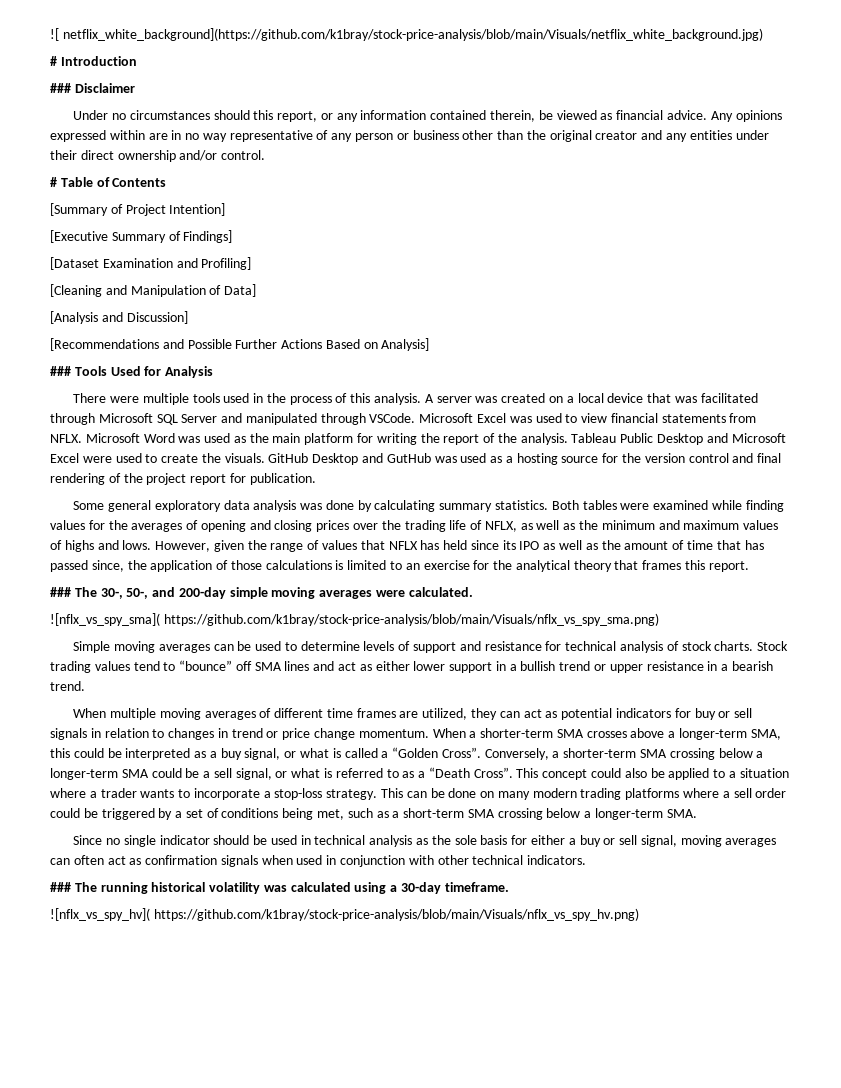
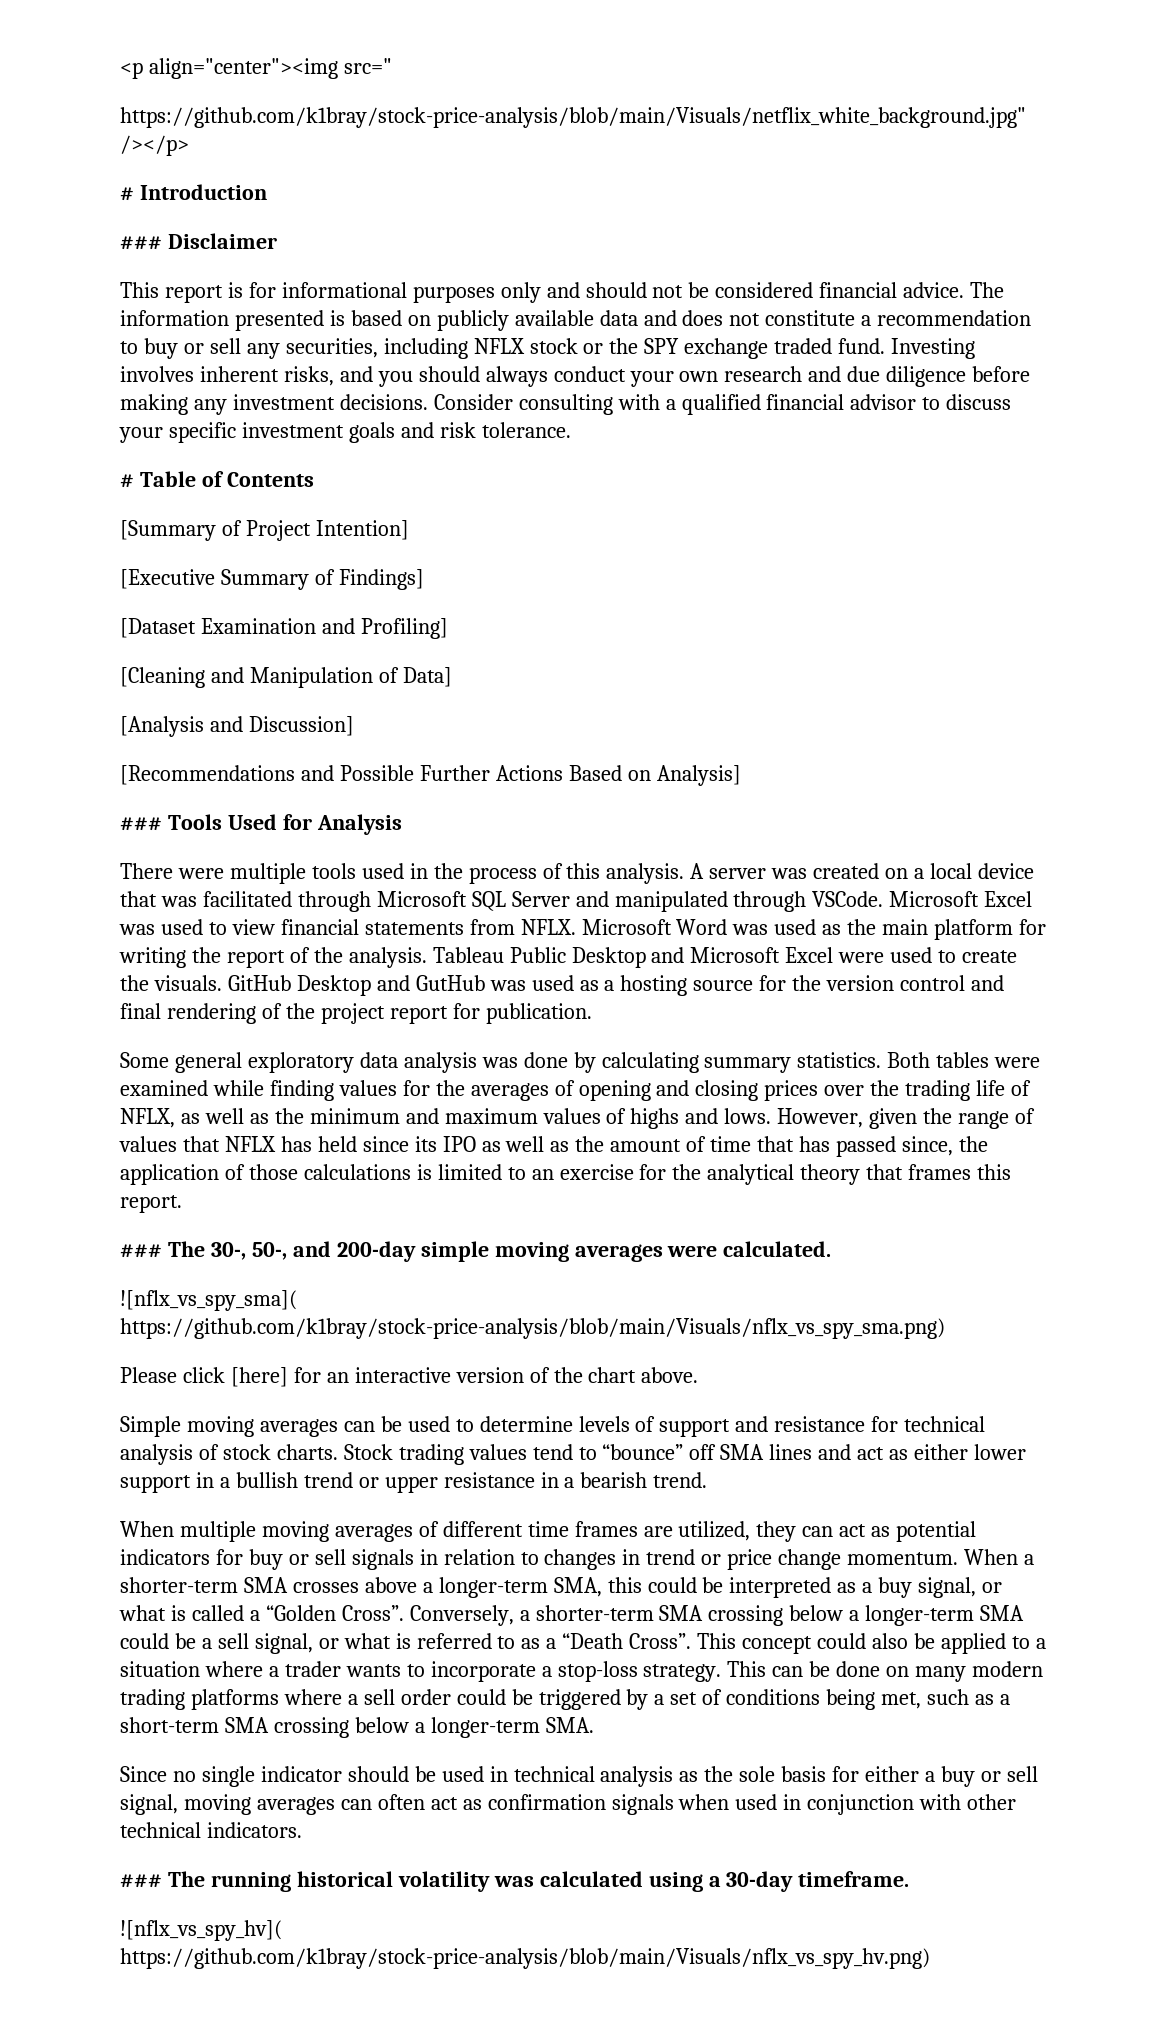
[50,28,763,41] ![ netflix_white_background](https://github.com/k1bray/stock-price-analysis/blob/main/Visuals/netflix_white_background.jpg) -> [120,58,392,79] [120,107,1026,128] [120,135,189,156] <p align="center"><img src=" // https://github.com/k1bray/stock-price-analysis/blob/main/Visuals/netflix_white_background.jpg" /></p>
[73,110,782,122] [50,130,769,142] [50,150,266,162] Under no circumstances should this report, or any information contained therein, be viewed as financial advice. Any opinions expressed within are in no way representative of any person or business other than the original creator and any entities under their direct ownership and/or control. -> [120,282,1005,303] [120,310,1032,331] [120,338,976,359] [120,366,1031,387] [120,394,1012,415] [119,422,571,443] This report is for informational purposes only and should not be considered financial advice. The information presented is based on publicly available data and does not constitute a recommendation to buy or sell any securities, including NFLX stock or the SPY exchange traded fund. Investing involves inherent risks, and you should always conduct your own research and due diligence before making any investment decisions. Consider consulting with a qualified financial advisor to discuss your specific investment goals and risk tolerance.
(659, 619) none -> [120,1367,699,1387] // Please click [here] for an interactive version of the chart above.

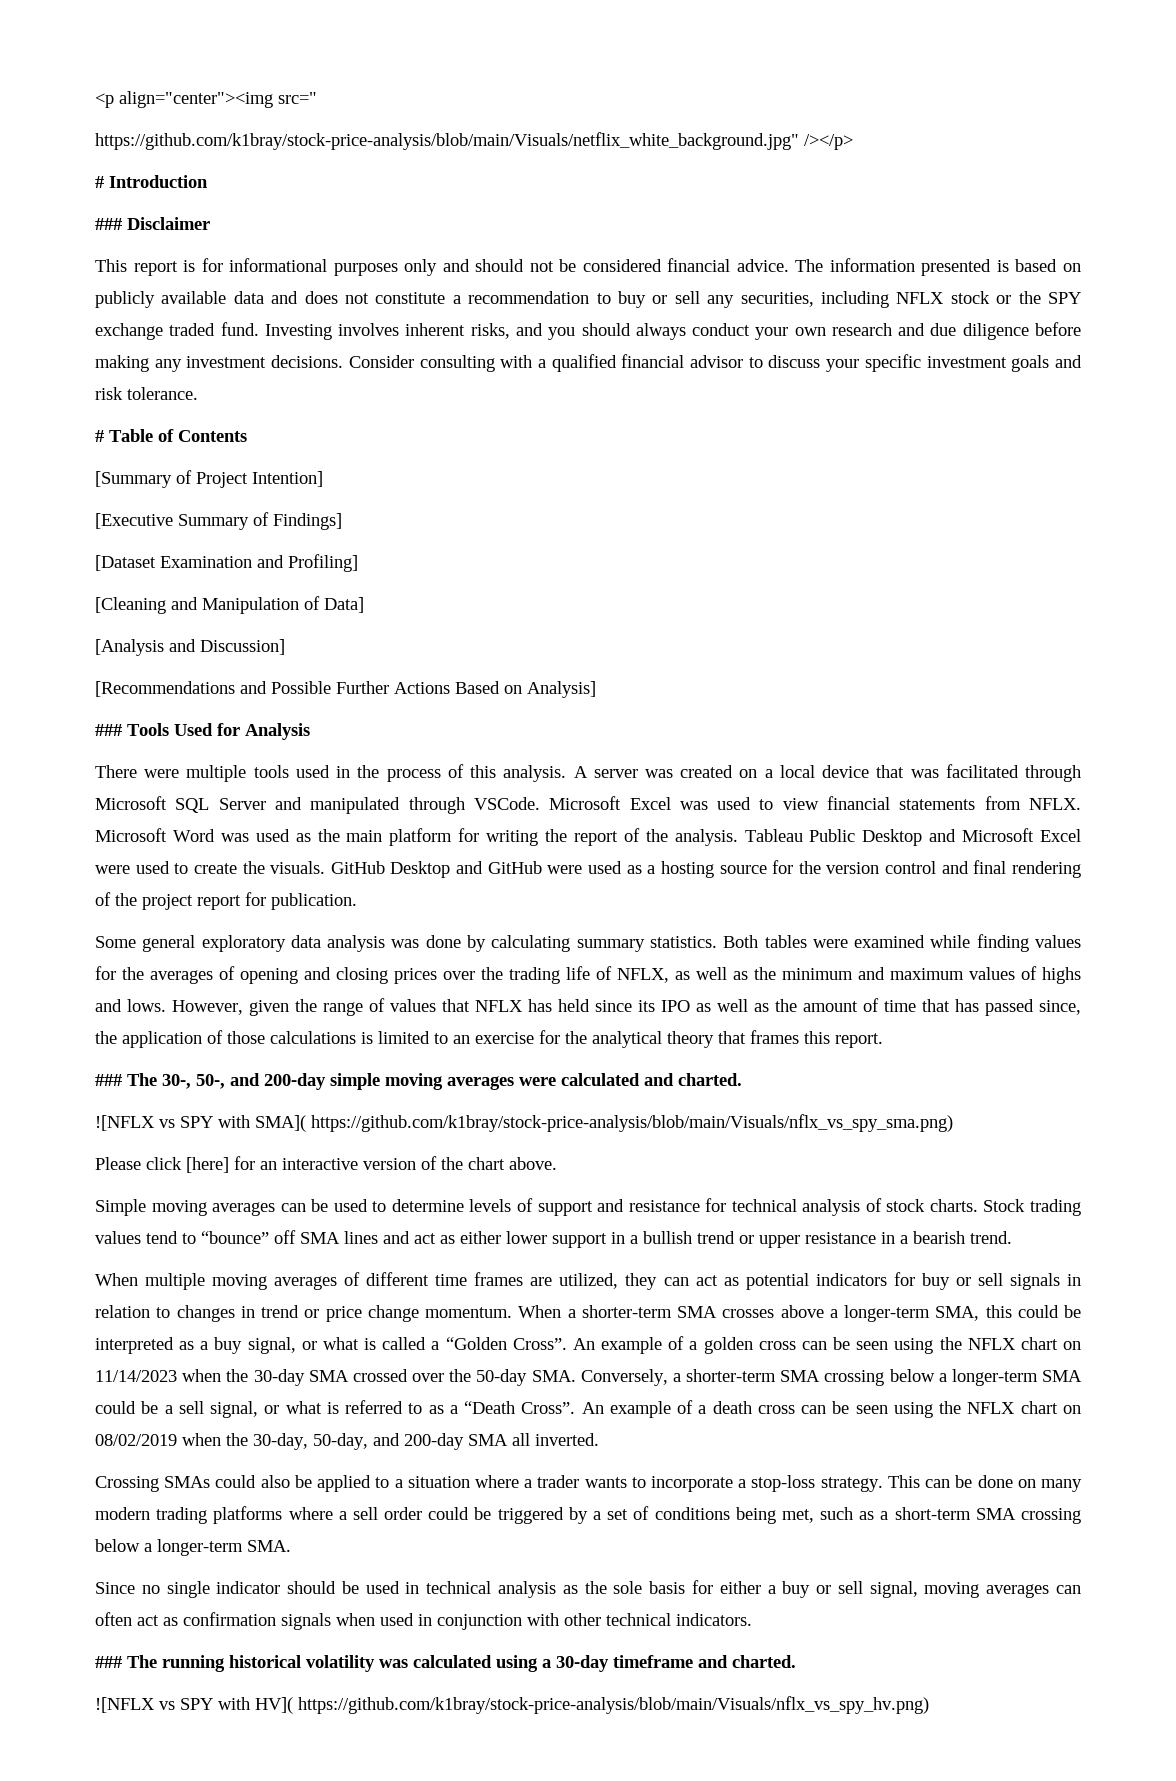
[415,975,526,991] GutHub was -> [487,861,583,874] GitHub were
[723,1241,832,1257] [120,1290,297,1311] calculated. // ![nflx_vs_spy_sma]( -> [561,1073,742,1086] [95,1115,306,1132] calculated and charted. // ![NFLX vs SPY with SMA](
(404, 1613) none -> [572,1336,1081,1354] [95,1369,576,1386] An example of a golden cross can be seen using the NFLX chart on 11/14/2023 when the 30-day SMA crossed over the 50-day SMA.
[697,1633,813,1654] This concept -> [581,1400,1081,1418] [95,1433,599,1450] [95,1476,211,1492] An example of a death cross can be seen using the NFLX chart on 08/02/2019 when the 30-day, 50-day, and 200-day SMA all inverted. // Crossing SMAs
[798,1871,910,1887] [120,1920,282,1941] timeframe. // ![nflx_vs_spy_hv]( -> [613,1655,796,1668] [95,1697,293,1714] timeframe and charted. // ![NFLX vs SPY with HV](

